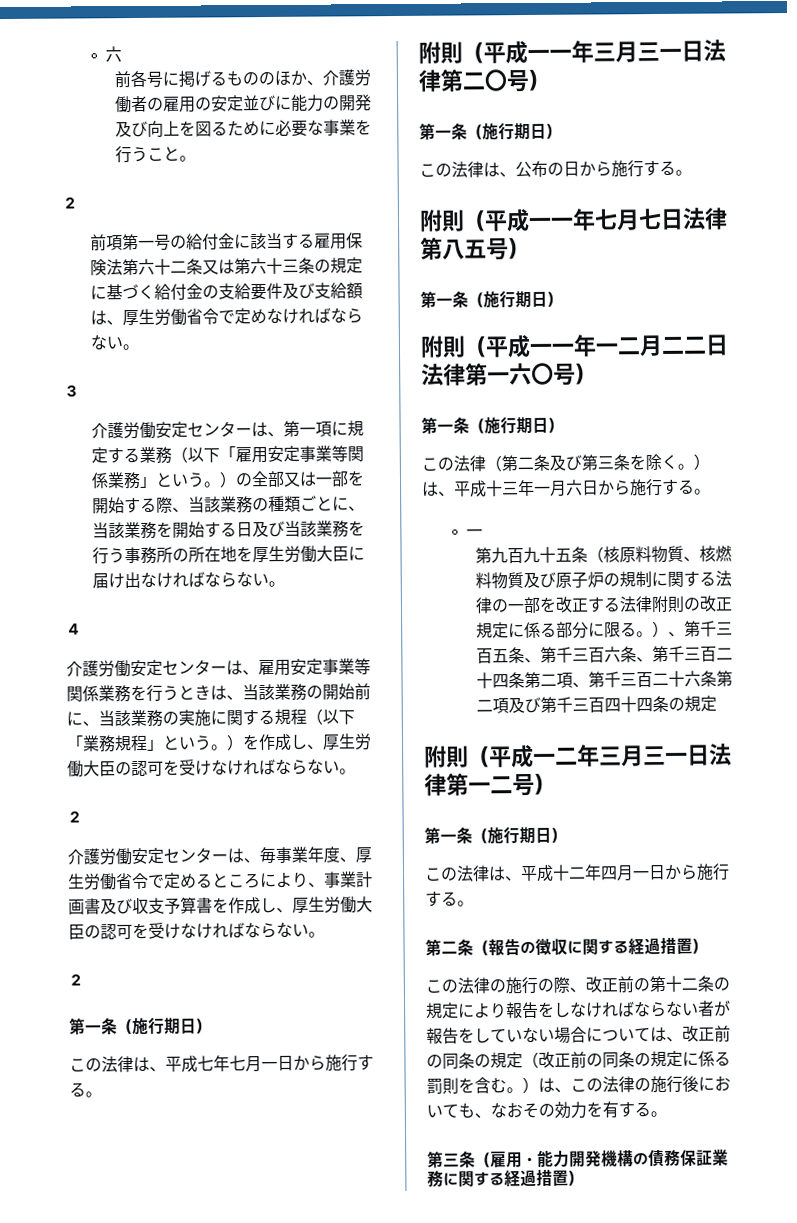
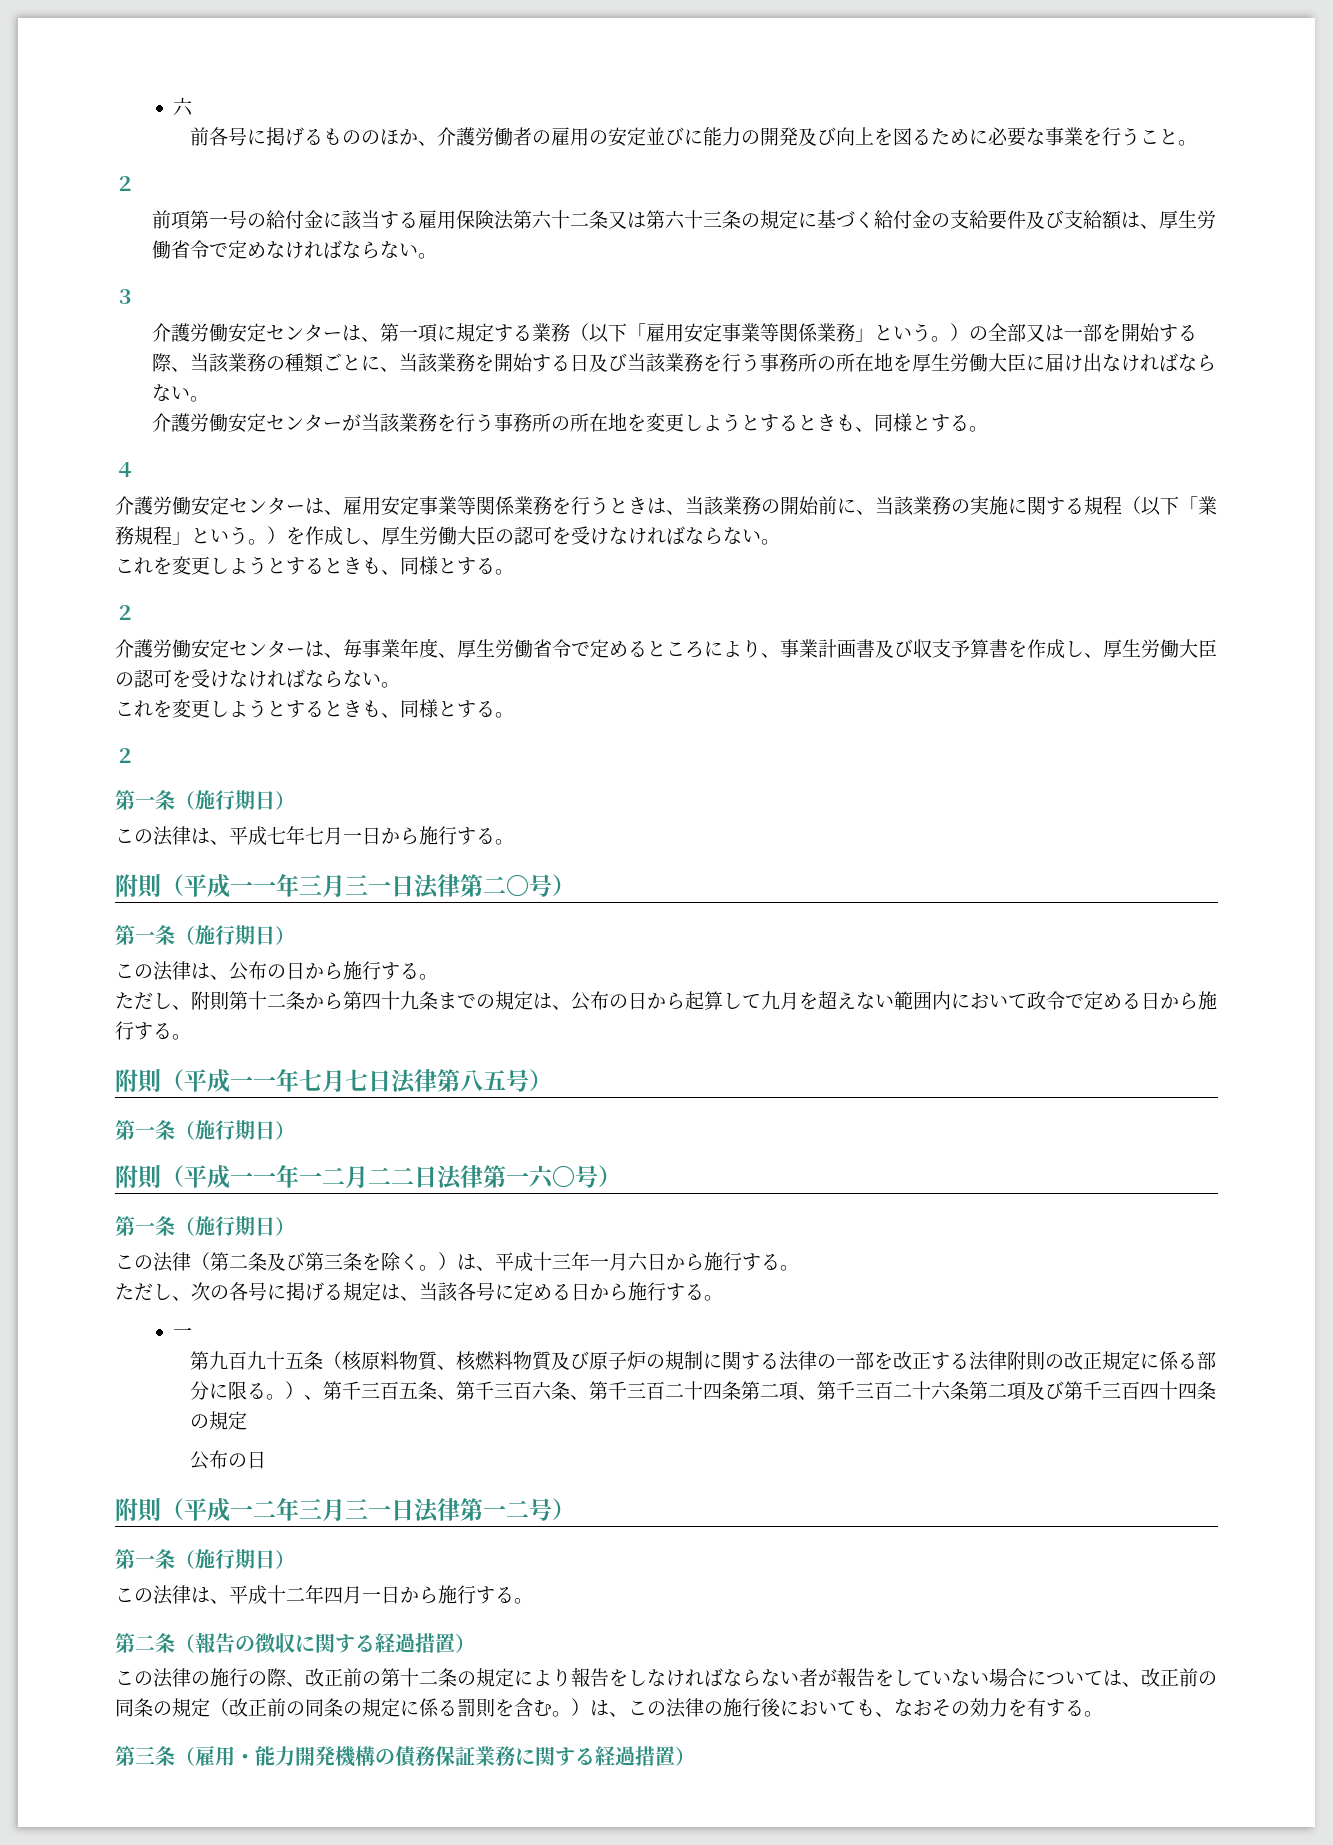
(285, 584) none -> [152,413,989,433] // 介護労働安定センターが当該業務を行う事務所の所在地を変更しようとするときも、同様とする。
(356, 771) none -> [115,556,514,575] // これを変更しようとするときも、同様とする。
(325, 934) none -> [115,699,514,718] // これを変更しようとするときも、同様とする。
(692, 172) none -> [115,991,1217,1011] [115,1021,191,1040] // ただし、附則第十二条から第四十九条までの規定は、公布の日から起算して九月を超えない範囲内において政令で定める日から施行する。
(711, 491) none -> [115,1282,723,1302] // ただし、次の各号に掲げる規定は、当該各号に定める日から施行する。
(718, 703) none -> [189,1450,266,1470] // 公布の日

